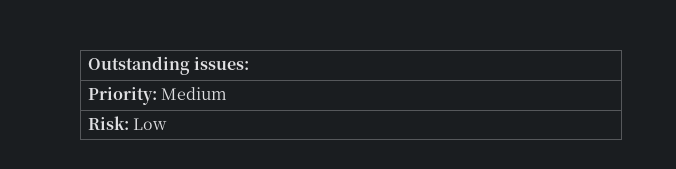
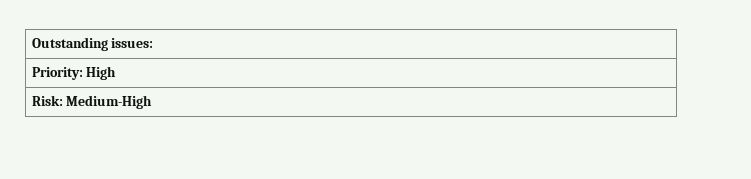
[161,87,228,100] Medium -> [86,66,117,80] High
[133,118,168,130] Low -> [66,95,153,109] Medium-High

